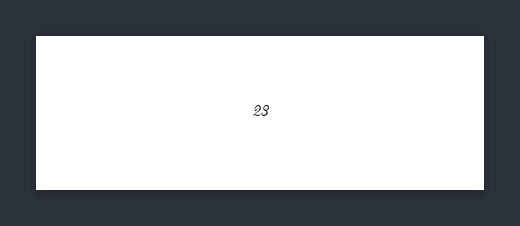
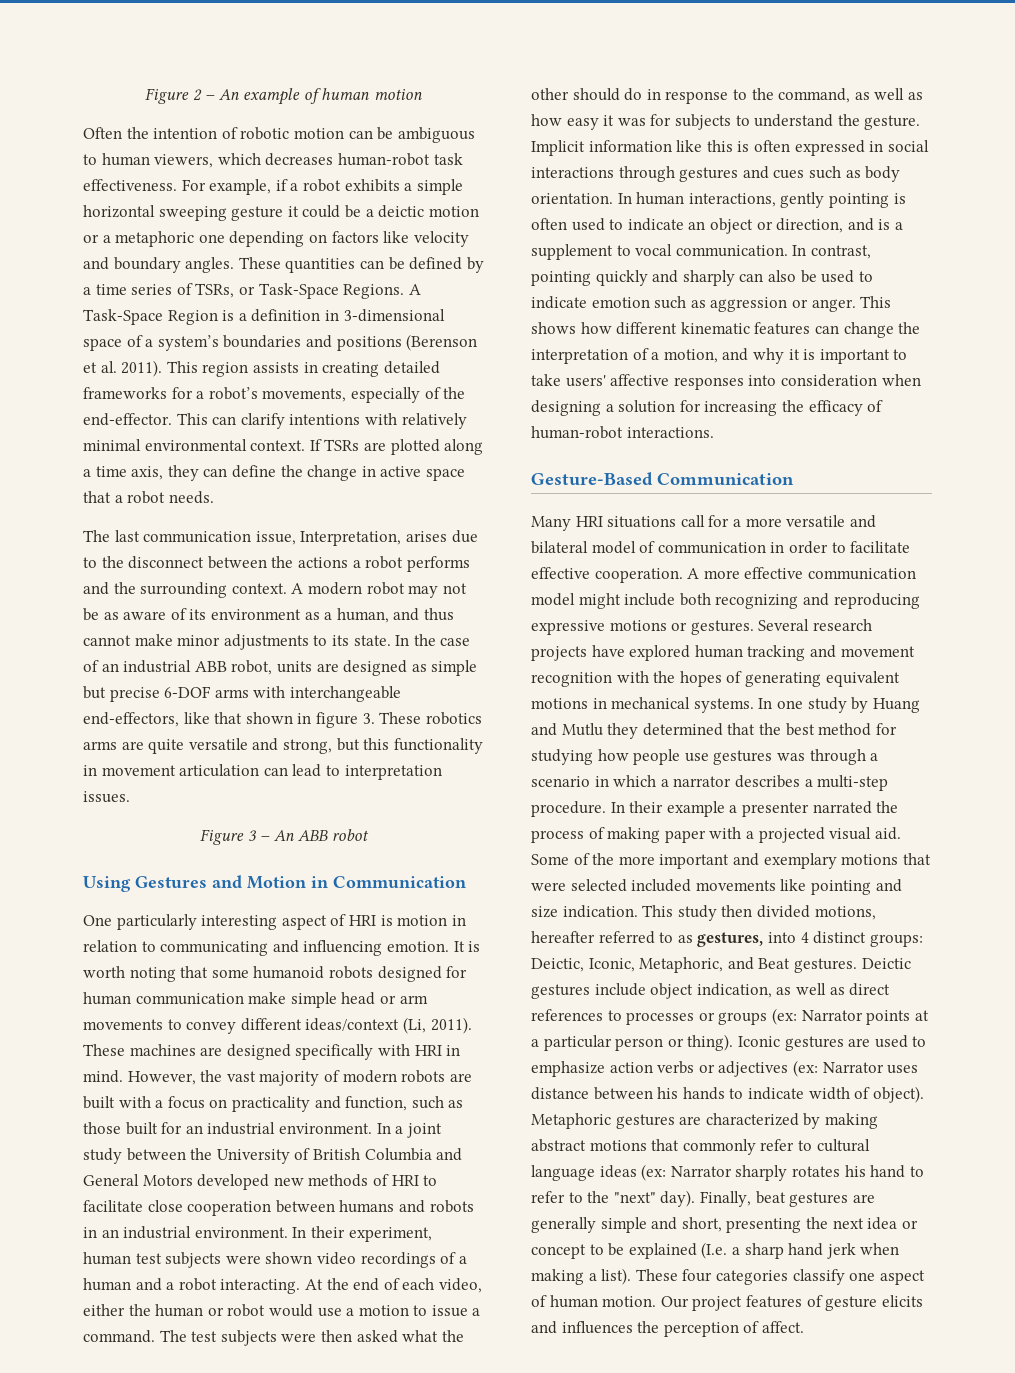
[252,105,269,116] 23 -> [144,88,423,105] [83,127,475,143] [83,153,463,168] [83,179,463,195] [83,205,479,221] [83,231,469,247] [83,257,484,273] [83,283,421,299] [83,309,445,325] [83,334,478,351] [83,360,440,377] [83,387,466,403] [83,413,467,429] [83,439,484,455] [83,465,465,481] [83,491,214,504] [83,530,478,546] [83,556,470,572] [83,582,467,598] [83,608,454,623] [83,634,471,650] [83,660,478,676] [83,686,401,702] [83,712,482,728] [83,738,483,754] [83,764,442,780] [83,791,130,803] [200,829,369,845] [83,875,466,892] [83,914,466,930] [83,940,481,956] [83,966,468,982] [83,992,428,1008] [83,1017,472,1034] [83,1044,461,1060] [83,1070,472,1086] [83,1096,464,1112] [83,1122,442,1138] [83,1148,463,1164] [83,1174,438,1190] [83,1200,474,1216] [83,1226,432,1242] [83,1252,467,1268] [83,1278,482,1294] [83,1304,481,1317] [83,1330,464,1346] [531,88,923,104] [531,114,921,130] [531,140,929,156] [531,166,901,182] [531,192,906,208] [531,218,903,234] [531,244,871,260] [531,270,873,286] [531,296,892,312] [531,322,921,338] [531,348,908,364] [531,374,921,390] [531,400,884,416] [531,426,714,439] [531,472,794,486] [531,515,876,531] [531,541,911,554] [531,567,916,583] [531,593,920,609] [531,619,872,635] [531,645,915,661] [531,671,900,687] [531,697,920,713] [531,723,897,739] [531,749,879,765] [531,775,889,791] [531,801,899,817] [531,827,901,843] [531,853,931,869] [531,879,902,895] [531,905,876,921] [531,931,923,947] [531,957,911,973] [531,983,891,999] [531,1008,929,1025] [531,1034,927,1051] [531,1060,919,1077] [531,1086,924,1103] [531,1113,878,1129] [531,1139,870,1155] [531,1164,924,1181] [531,1190,875,1207] [531,1217,918,1233] [531,1242,900,1259] [531,1268,925,1285] [531,1295,923,1311] [531,1321,804,1337] Figure 2 – An example of human motion // Often the intention of robotic motion can be ambiguous to human viewers, which decreases human-robot task effectiveness. For example, if a robot exhibits a simple horizontal sweeping gesture it could be a deictic motion or a metaphoric one depending on factors like velocity and boundary angles. These quantities can be defined by a time series of TSRs, or Task-Space Regions. A Task-Space Region is a definition in 3-dimensional space of a system’s boundaries and positions (Berenson et al. 2011). This region assists in creating detailed frameworks for a robot’s movements, especially of the end-effector. This can clarify intentions with relatively minimal environmental context. If TSRs are plotted along a time axis, they can define the change in active space that a robot needs. // The last communication issue, Interpretation, arises due to the disconnect between the actions a robot performs and the surrounding context. A modern robot may not be as aware of its environment as a human, and thus cannot make minor adjustments to its state. In the case of an industrial ABB robot, units are designed as simple but precise 6-DOF arms with interchangeable end-effectors, like that shown in figure 3. These robotics arms are quite versatile and strong, but this functionality in movement articulation can lead to interpretation issues. // Figure 3 – An ABB robot // Using Gestures and Motion in Communication // One particularly interesting aspect of HRI is motion in relation to communicating and influencing emotion. It is worth noting that some humanoid robots designed for human communication make simple head or arm movements to convey different ideas/context (Li, 2011). These machines are designed specifically with HRI in mind. However, the vast majority of modern robots are built with a focus on practicality and function, such as those built for an industrial environment. In a joint study between the University of British Columbia and General Motors developed new methods of HRI to facilitate close cooperation between humans and robots in an industrial environment. In their experiment, human test subjects were shown video recordings of a human and a robot interacting. At the end of each video, either the human or robot would use a motion to issue a command. The test subjects were then asked what the other should do in response to the command, as well as how easy it was for subjects to understand the gesture. Implicit information like this is often expressed in social interactions through gestures and cues such as body orientation. In human interactions, gently pointing is often used to indicate an object or direction, and is a supplement to vocal communication. In contrast, pointing quickly and sharply can also be used to indicate emotion such as aggression or anger. This shows how different kinematic features can change the interpretation of a motion, and why it is important to take users' affective responses into consideration when designing a solution for increasing the efficacy of human-robot interactions. // Gesture-Based Communication // Many HRI situations call for a more versatile and bilateral model of communication in order to facilitate effective cooperation. A more effective communication model might include both recognizing and reproducing expressive motions or gestures. Several research projects have explored human tracking and movement recognition with the hopes of generating equivalent motions in mechanical systems. In one study by Huang and Mutlu they determined that the best method for studying how people use gestures was through a scenario in which a narrator describes a multi-step procedure. In their example a presenter narrated the process of making paper with a projected visual aid. Some of the more important and exemplary motions that were selected included movements like pointing and size indication. This study then divided motions, hereafter referred to as gestures, into 4 distinct groups: Deictic, Iconic, Metaphoric, and Beat gestures. Deictic gestures include object indication, as well as direct references to processes or groups (ex: Narrator points at a particular person or thing). Iconic gestures are used to emphasize action verbs or adjectives (ex: Narrator uses distance between his hands to indicate width of object). Metaphoric gestures are characterized by making abstract motions that commonly refer to cultural language ideas (ex: Narrator sharply rotates his hand to refer to the "next" day). Finally, beat gestures are generally simple and short, presenting the next idea or concept to be explained (I.e. a sharp hand jerk when making a list). These four categories classify one aspect of human motion. Our project features of gesture elicits and influences the perception of affect.

